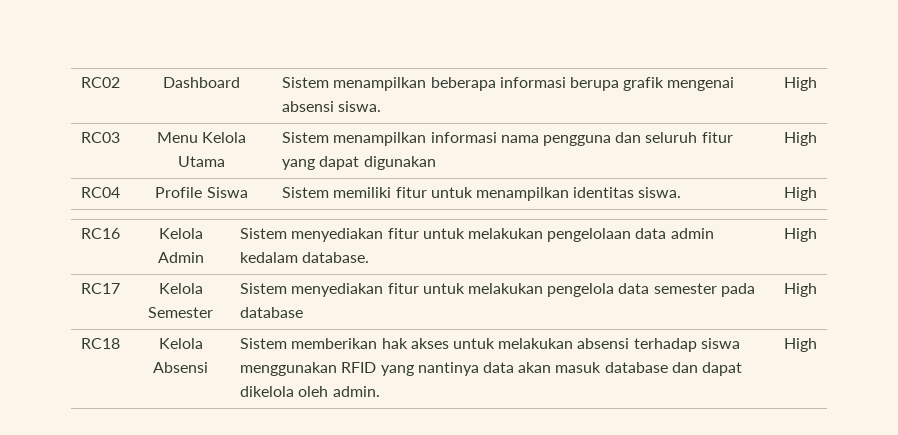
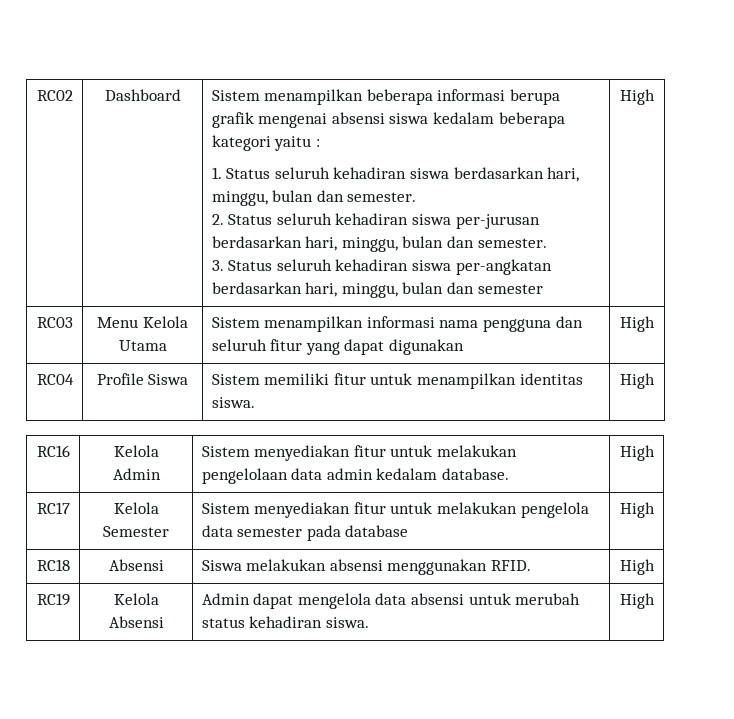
[338,101,382,112] siswa. -> [389,112,565,128] [211,135,320,151] [211,167,580,182] [211,190,417,206] [211,213,540,229] [211,236,547,252] [211,259,552,275] [211,282,543,298] siswa kedalam beberapa kategori yaitu : // 1. Status seluruh kehadiran siswa berdasarkan hari, minggu, bulan dan semester. // 2. Status seluruh kehadiran siswa per-jurusan berdasarkan hari, minggu, bulan dan semester. // 3. Status seluruh kehadiran siswa per-angkatan berdasarkan hari, minggu, bulan dan semester
[158,338,203,349] [153,362,208,373] [240,338,740,352] [240,362,742,376] [240,386,380,397] Kelola Absensi | Sistem memberikan hak akses untuk melakukan absensi terhadap siswa menggunakan RFID yang nantinya data akan masuk database dan dapat dikelola oleh admin. -> [108,559,164,571] [201,559,532,575] [619,559,655,575] [36,593,70,606] [113,593,159,605] [108,616,164,628] [201,593,581,609] [201,616,369,628] Absensi | Siswa melakukan absensi menggunakan RFID. | High // RC19 | Kelola Absensi | Admin dapat mengelola data absensi untuk merubah status kehadiran siswa.

